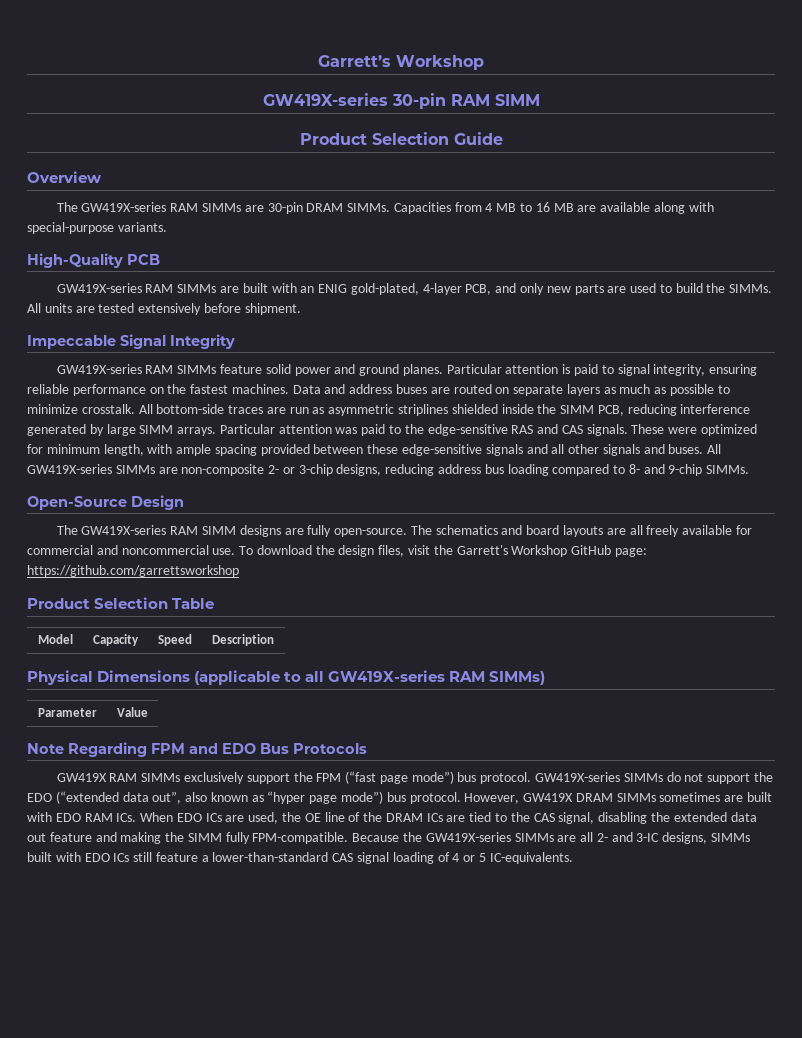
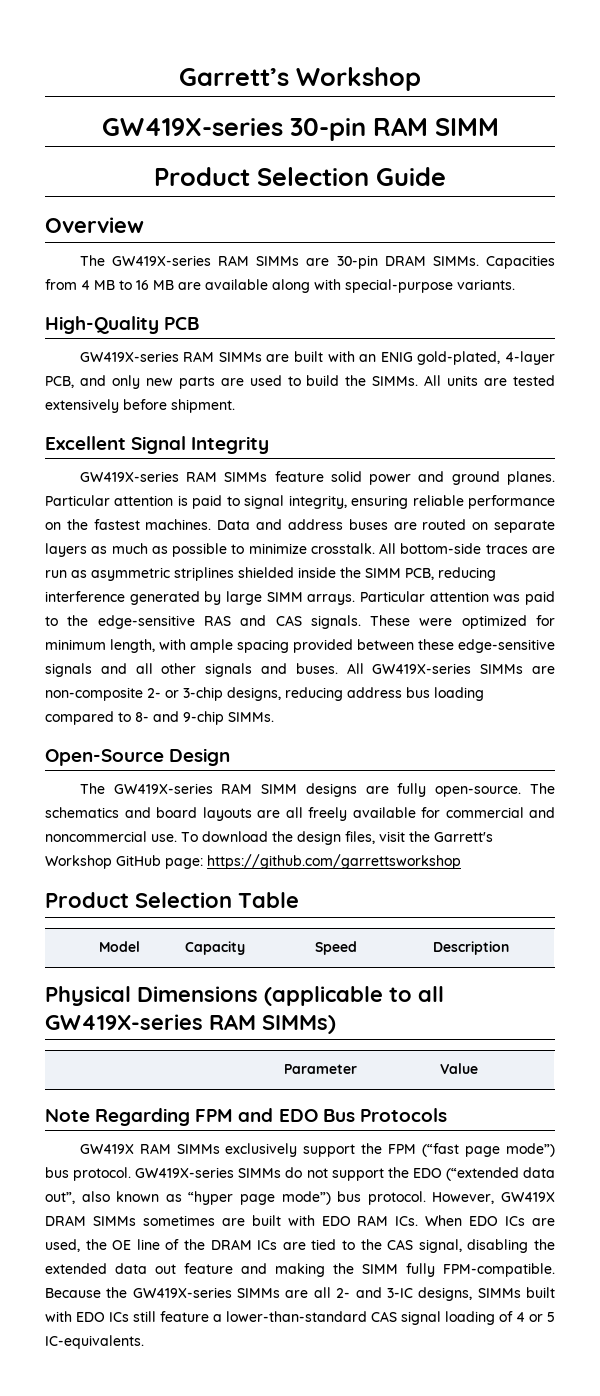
[27,335,116,349] Impeccable -> [45,436,126,450] Excellent

